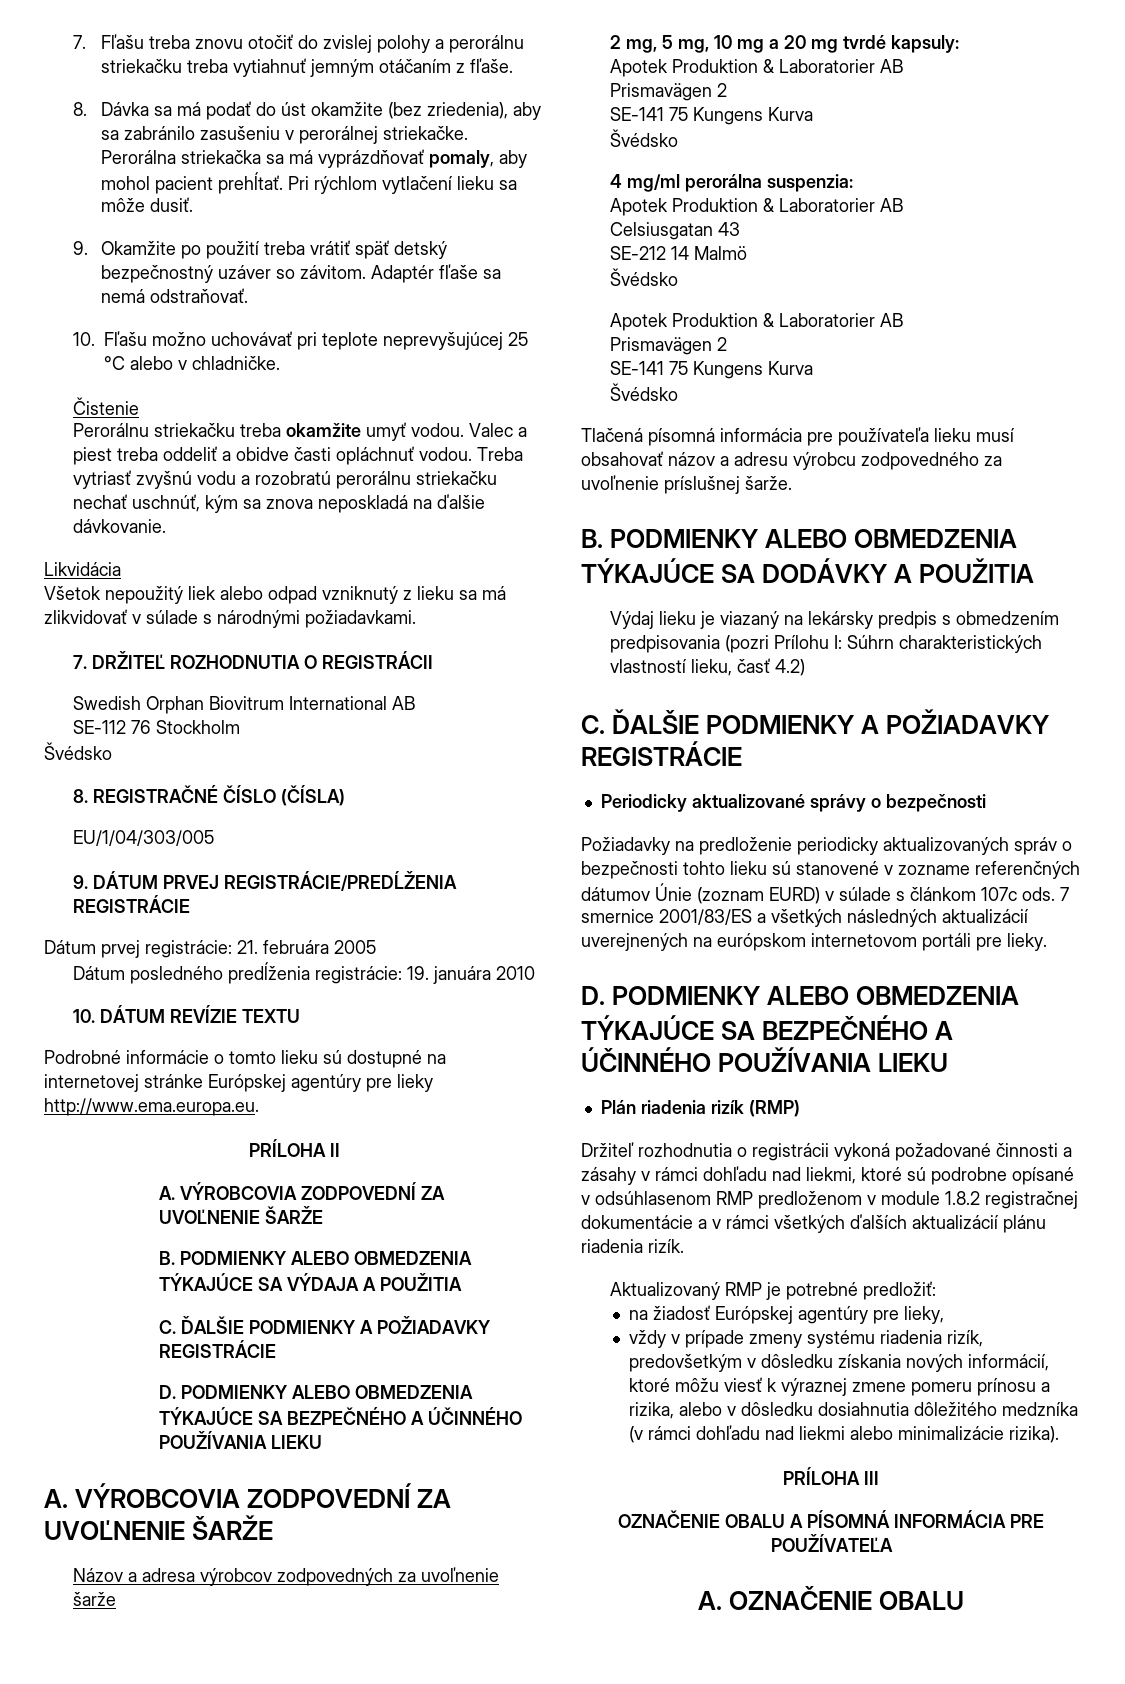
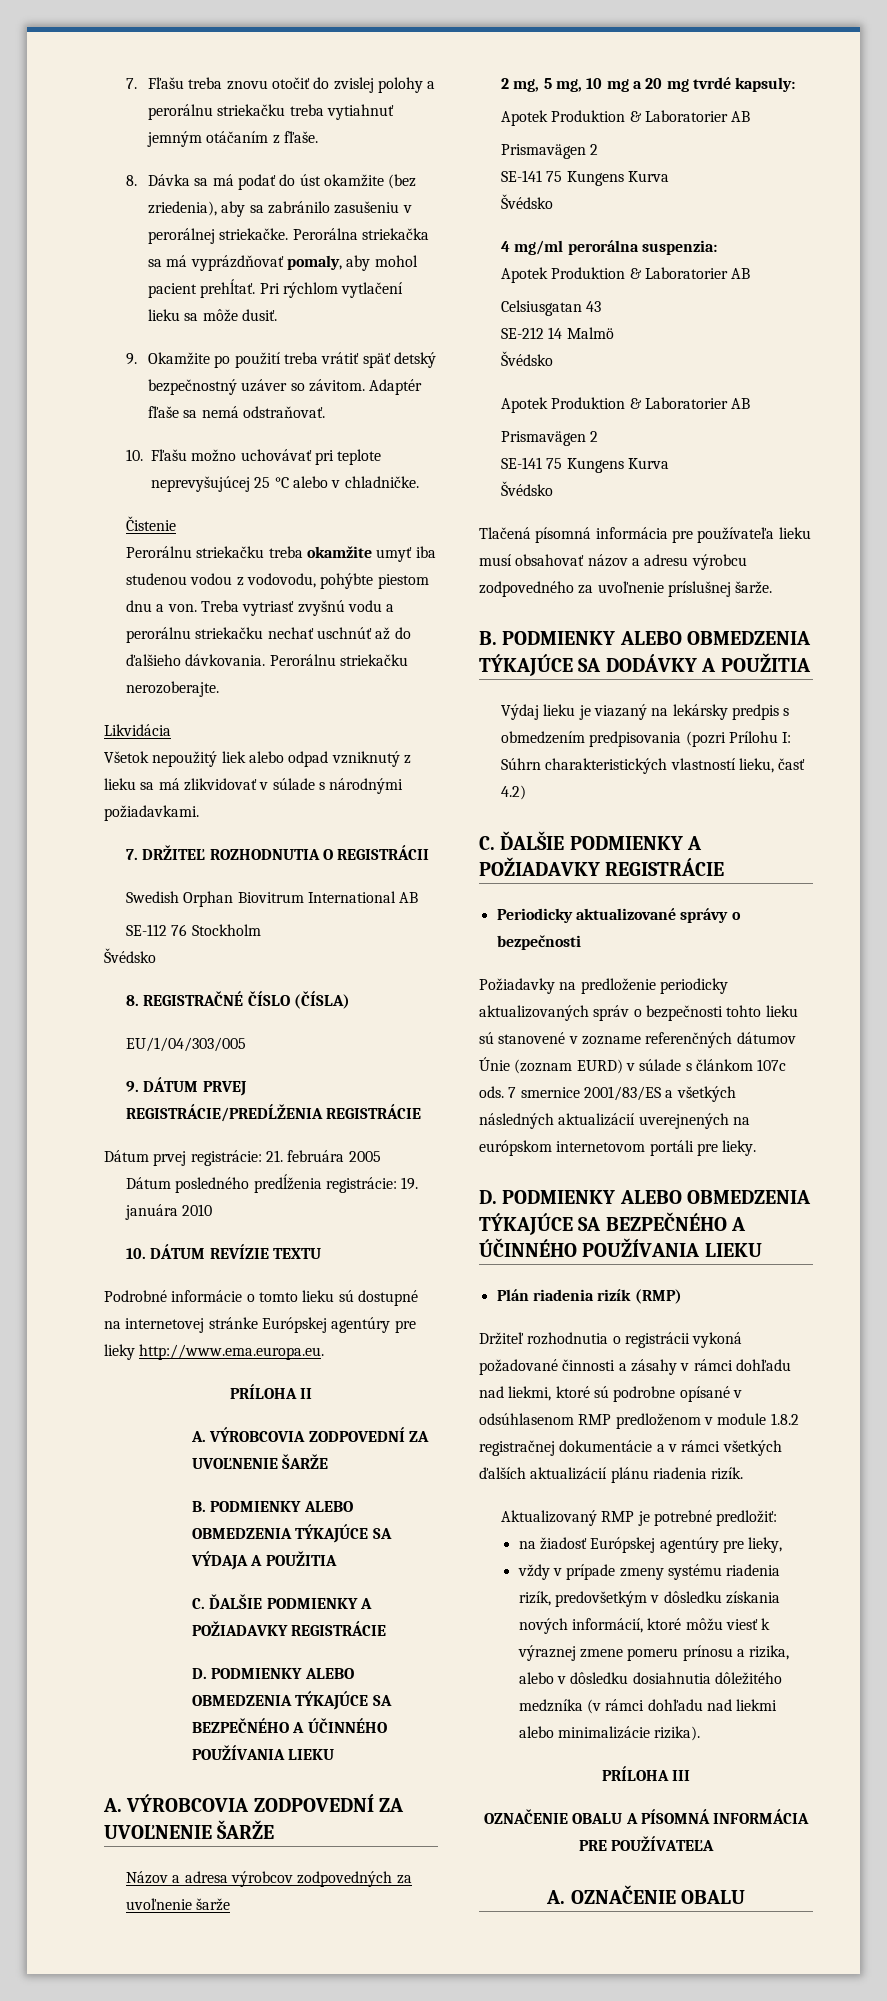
[410,423,527,437] [72,446,472,465] vodou. Valec a piest treba oddeliť a obidve časti opláchnuť vodou. -> [415,546,436,558] [125,573,429,589] [125,600,197,612] iba studenou vodou z vodovodu, pohýbte piestom dnu a von.
[254,471,331,485] rozobratú -> (395, 608) none
[131,494,485,513] [72,519,166,533] uschnúť, kým sa znova neposkladá na ďalšie dávkovanie. -> [316,627,411,640] [125,654,408,666] [125,681,219,697] uschnúť až do ďalšieho dávkovania. Perorálnu striekačku nerozoberajte.

